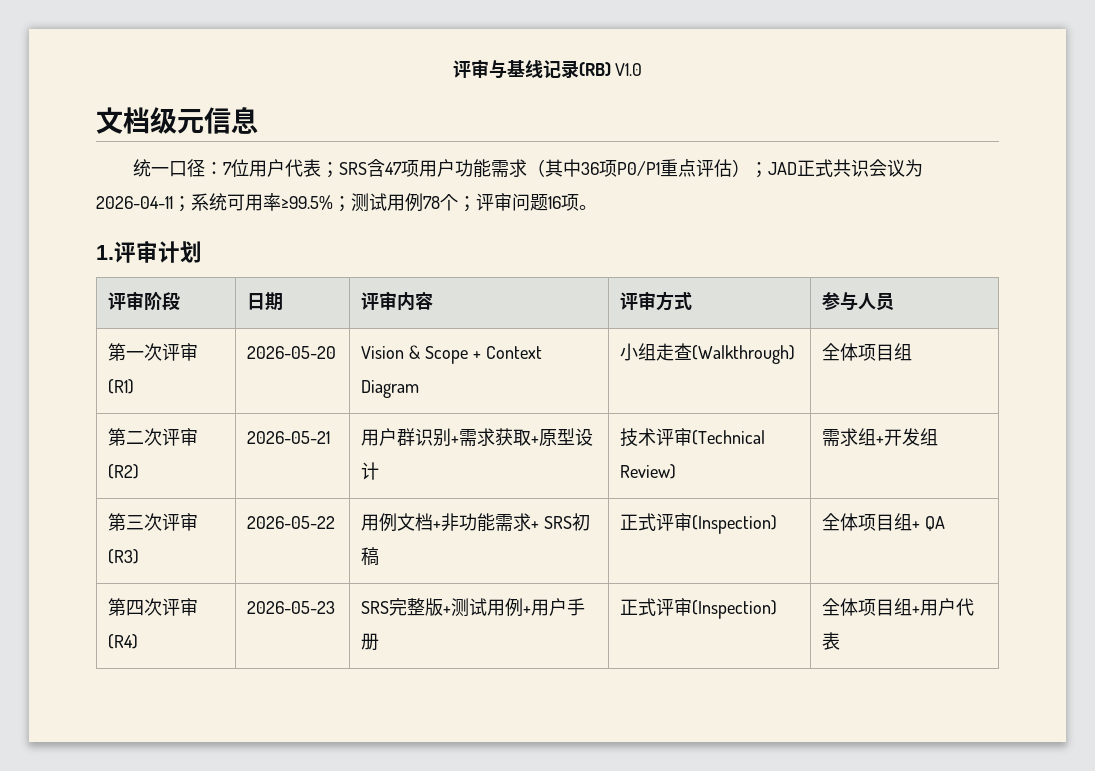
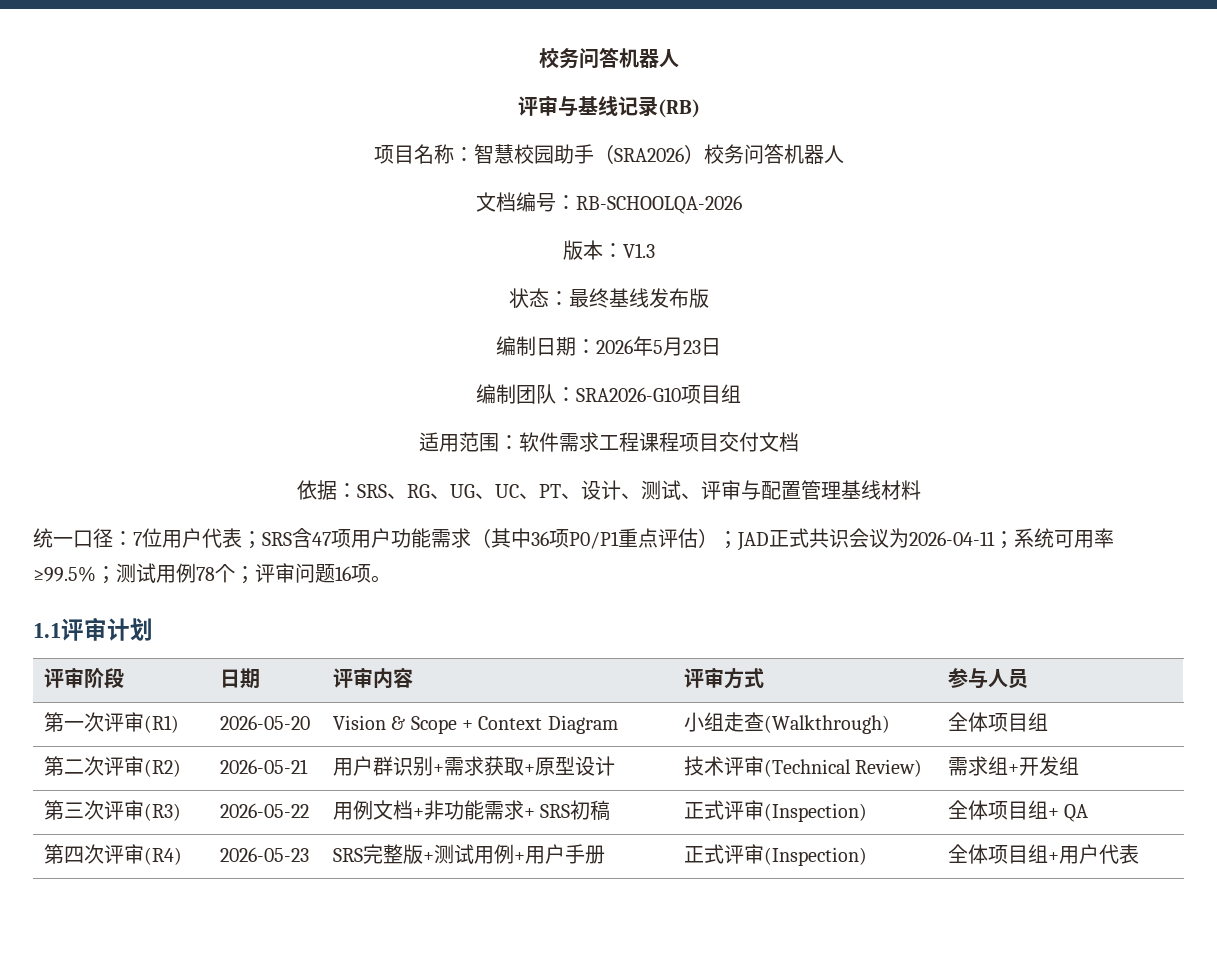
(452, 69) none -> [538,47,679,69] 校务问答机器人 //
[615,63,643,76] [96,107,258,134] V1.0 // 文档级元信息 -> [373,144,844,164] [475,192,742,214] [562,240,655,260] [508,288,709,308] [496,336,721,356] [476,384,741,404] [418,432,799,452] [296,480,921,500] // 项目名称：智慧校园助手（SRA2026）校务问答机器人 // 文档编号：RB-SCHOOLQA-2026 // 版本：V1.3 // 状态：最终基线发布版 // 编制日期：2026年5月23日 // 编制团队：SRA2026-G10项目组 // 适用范围：软件需求工程课程项目交付文档 // 依据：SRS、RG、UG、UC、PT、设计、测试、评审与配置管理基线材料
[96,245,114,260] 1. -> [33,623,61,638] 1.1

